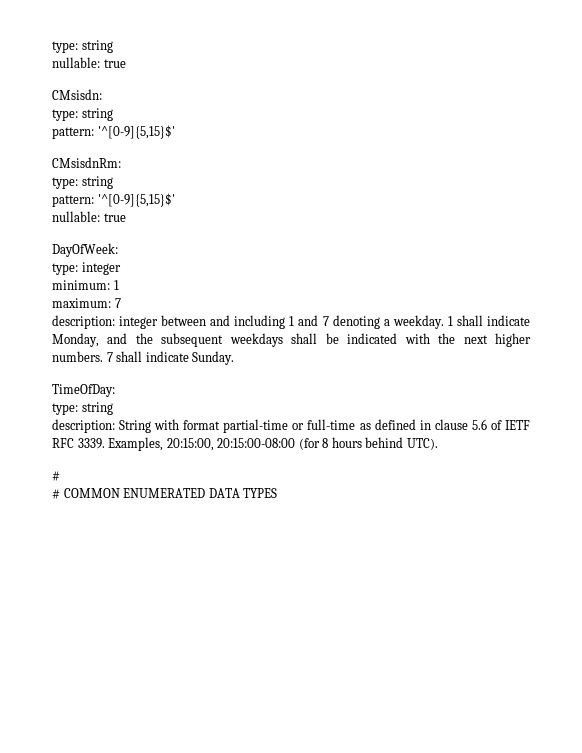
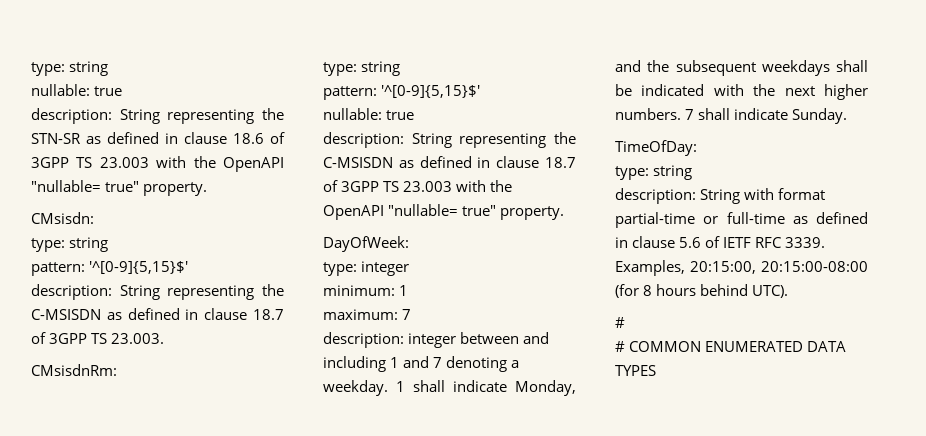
(126, 63) none -> [31,108,284,124] [31,132,285,144] [31,156,284,172] [31,180,208,196] // description: String representing the STN-SR as defined in clause 18.6 of 3GPP TS 23.003 with the OpenAPI "nullable= true" property.
(175, 132) none -> [31,284,284,300] [31,308,284,320] [31,332,165,344] // description: String representing the C-MSISDN as defined in clause 18.7 of 3GPP TS 23.003.
(126, 217) none -> [323,132,576,148] [323,156,576,168] [323,180,513,192] [323,204,565,220] // description: String representing the C-MSISDN as defined in clause 18.7 of 3GPP TS 23.003 with the OpenAPI "nullable= true" property.

